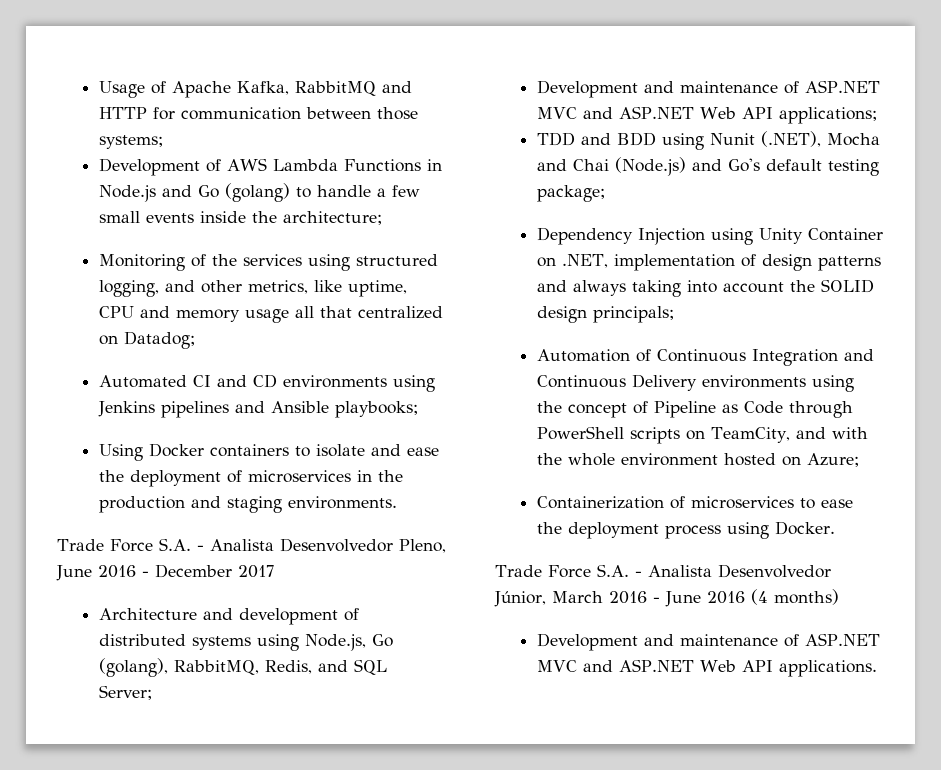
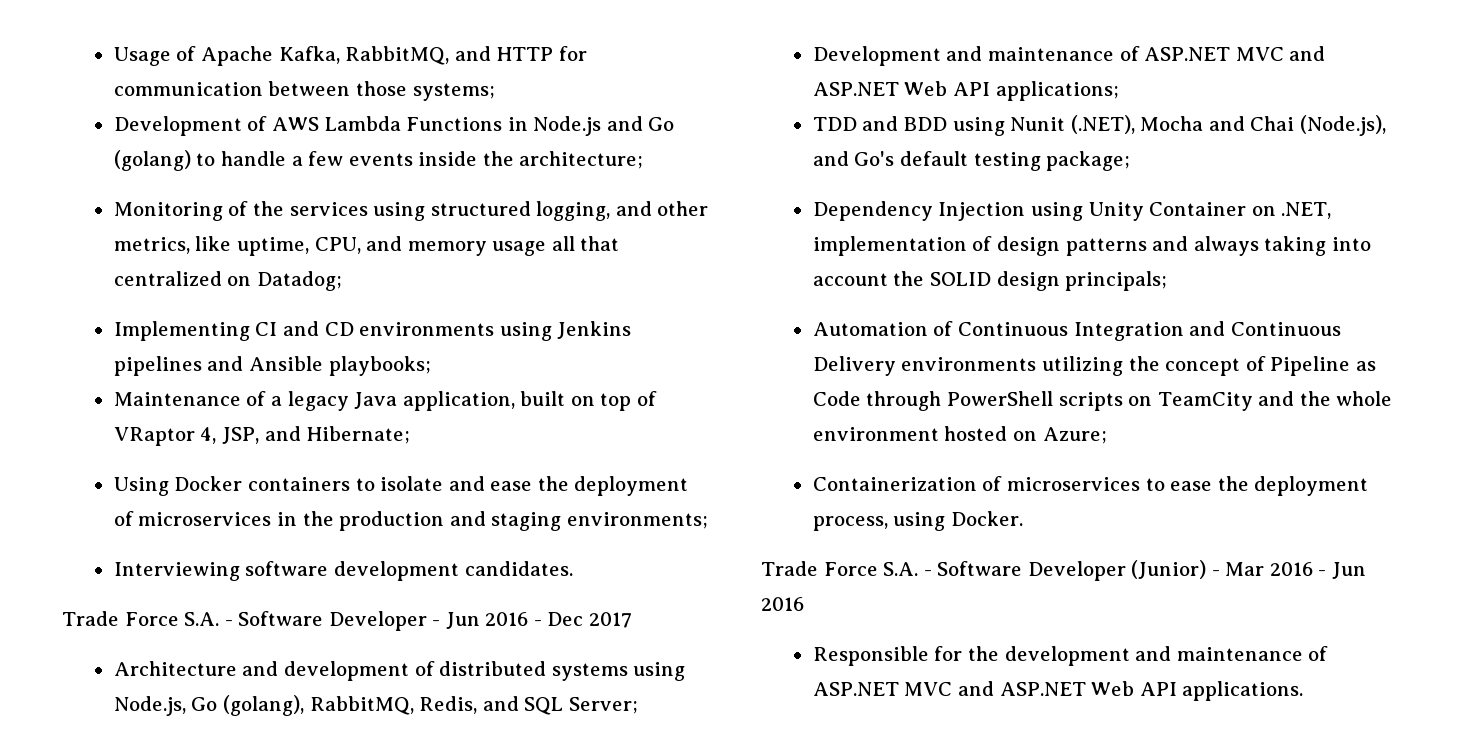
[295,81,377,96] RabbitMQ -> [345,46,450,65] RabbitMQ,
[99,211,141,223] small -> (344, 158) none
[99,306,135,318] CPU -> [314,237,361,254] CPU,
[99,375,188,388] Automated -> [113,321,250,341] Implementing
(419, 409) none -> [113,391,657,411] [113,426,411,446] // Maintenance of a legacy Java application, built on top of VRaptor 4, JSP, and Hibernate;
[288,496,398,509] [57,538,446,553] [56,564,232,581] environments. // Trade Force S.A. - Analista Desenvolvedor Pleno, June 2016 - December -> [566,512,708,529] [113,561,573,581] [62,611,584,631] environments; // Interviewing software development candidates. // Trade Force S.A. - Software Developer - Jun 2016 - Dec
[615,157,687,176] (Node.js) -> [1299,115,1386,136] (Node.js),
[812,375,855,392] using -> [1042,356,1124,376] utilizing
[711,427,869,443] TeamCity, and with -> [1157,391,1295,411] TeamCity and
[665,525,722,539] process -> [812,516,888,531] process,
[647,564,831,578] [494,589,839,607] [537,633,639,651] Analista Desenvolvedor Júnior, March 2016 - June 2016 (4 months) // Development -> [937,560,1366,581] [761,597,804,611] [812,646,1130,666] Software Developer (Junior) - Mar 2016 - Jun 2016 // Responsible for the development

